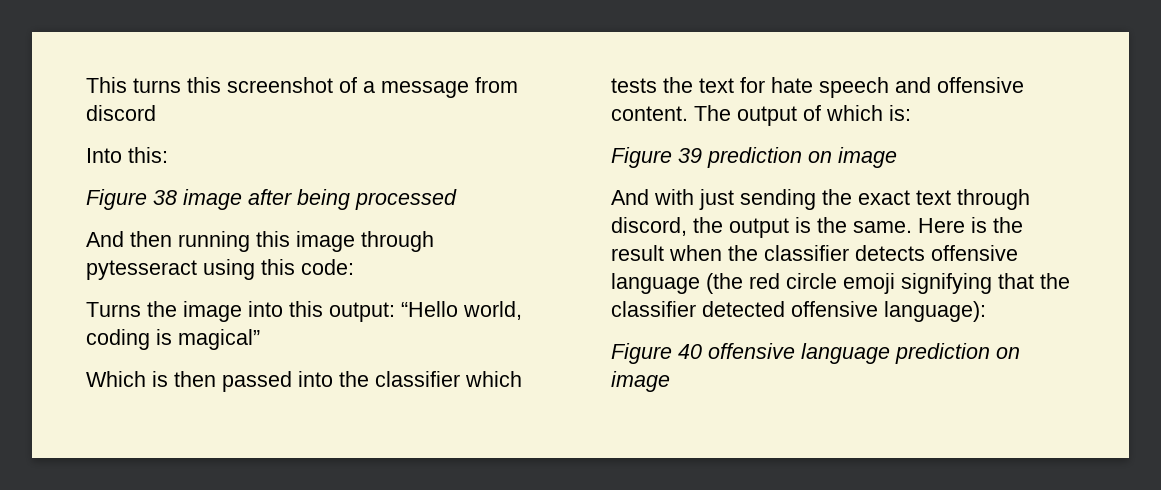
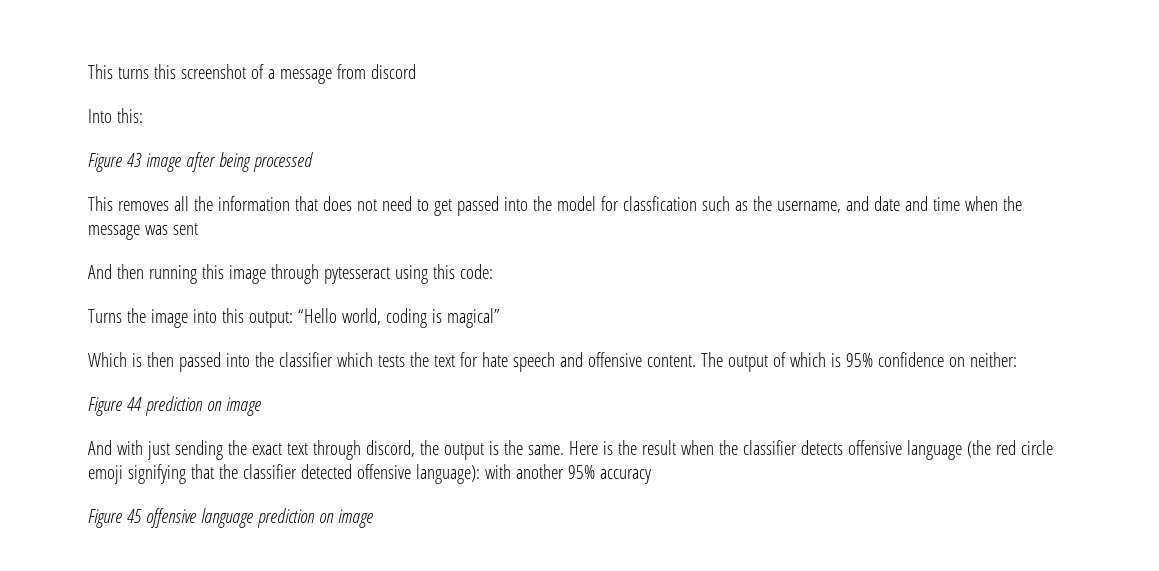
[153,190,177,205] 38 -> [126,153,142,167] 43
(457, 199) none -> [88,196,1022,216] [88,223,198,240] // This removes all the information that does not need to get passed into the model for classfication such as the username, and date and time when the message was sent
[889,105,911,121] [611,147,702,168] is: // Figure 39 -> [830,352,1017,367] [88,397,142,416] is 95% confidence on neither: // Figure 44
[611,343,702,364] // Figure 40 -> [484,464,651,484] [88,509,142,528] with another 95% accuracy // Figure 45

